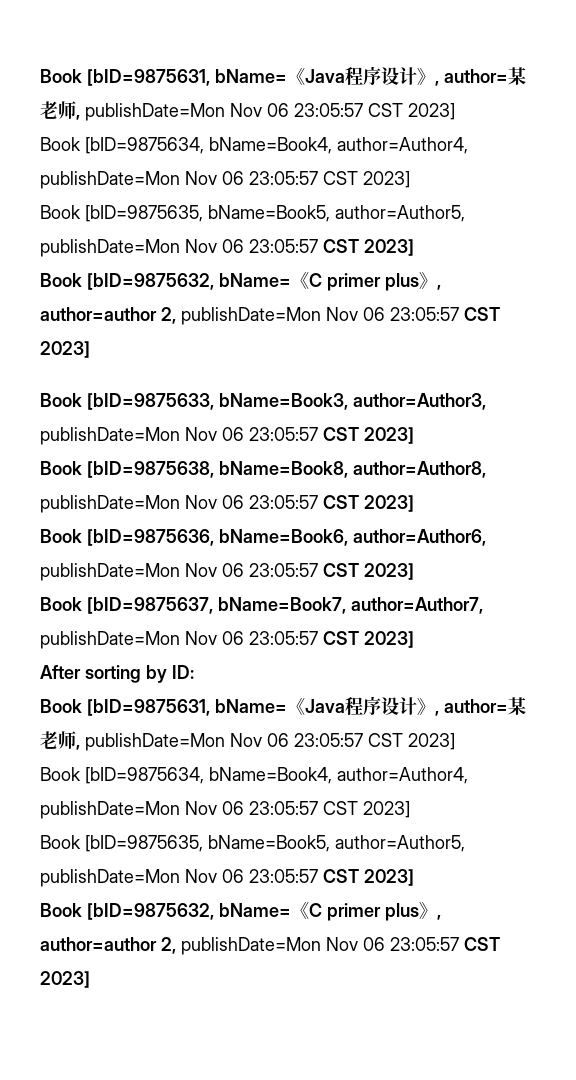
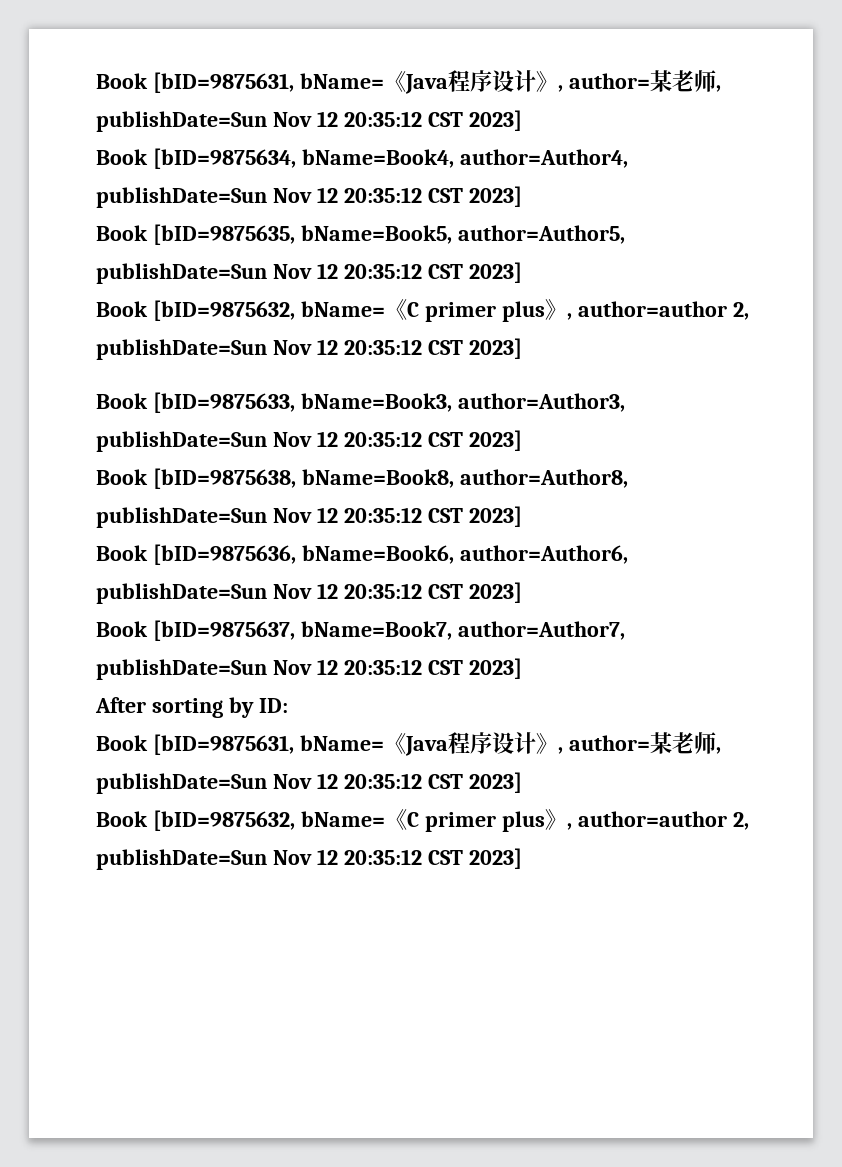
[85,103,455,121] [40,137,468,154] [40,171,410,189] [40,205,465,222] [40,239,318,257] publishDate=Mon Nov 06 23:05:57 CST 2023] // Book [bID=9875634, bName=Book4, author=Author4, publishDate=Mon Nov 06 23:05:57 CST 2023] // Book [bID=9875635, bName=Book5, author=Author5, publishDate=Mon Nov 06 23:05:57 -> [96,110,522,132] [96,148,628,169] [96,186,522,208] [96,224,625,245] [96,263,422,284] publishDate=Sun Nov 12 20:35:12 CST 2023] // Book [bID=9875634, bName=Book4, author=Author4, publishDate=Sun Nov 12 20:35:12 CST 2023] // Book [bID=9875635, bName=Book5, author=Author5, publishDate=Sun Nov 12 20:35:12
[181,307,459,325] publishDate=Mon Nov 06 23:05:57 -> [96,339,422,360] publishDate=Sun Nov 12 20:35:12
[40,427,318,445] publishDate=Mon Nov 06 23:05:57 -> [96,431,422,452] publishDate=Sun Nov 12 20:35:12
[40,495,318,513] publishDate=Mon Nov 06 23:05:57 -> [96,507,422,528] publishDate=Sun Nov 12 20:35:12
[40,563,318,581] publishDate=Mon Nov 06 23:05:57 -> [96,583,422,604] publishDate=Sun Nov 12 20:35:12
[40,631,318,649] publishDate=Mon Nov 06 23:05:57 -> [96,659,422,680] publishDate=Sun Nov 12 20:35:12
[85,733,455,751] [40,767,468,784] [40,801,410,819] [40,835,465,852] [40,869,318,887] publishDate=Mon Nov 06 23:05:57 CST 2023] // Book [bID=9875634, bName=Book4, author=Author4, publishDate=Mon Nov 06 23:05:57 CST 2023] // Book [bID=9875635, bName=Book5, author=Author5, publishDate=Mon Nov 06 23:05:57 -> [96,773,422,794] publishDate=Sun Nov 12 20:35:12
[181,937,459,955] publishDate=Mon Nov 06 23:05:57 -> [96,849,422,870] publishDate=Sun Nov 12 20:35:12

